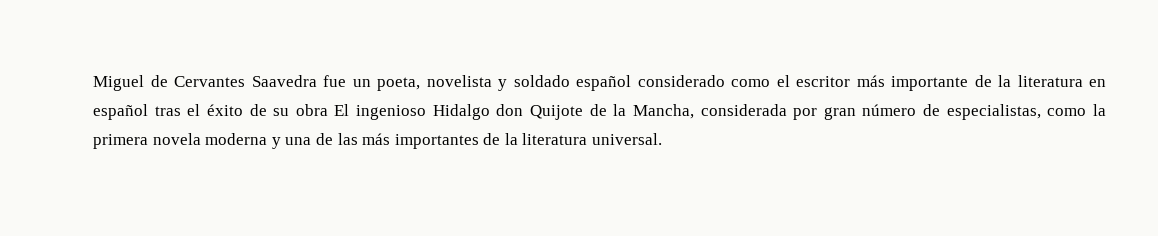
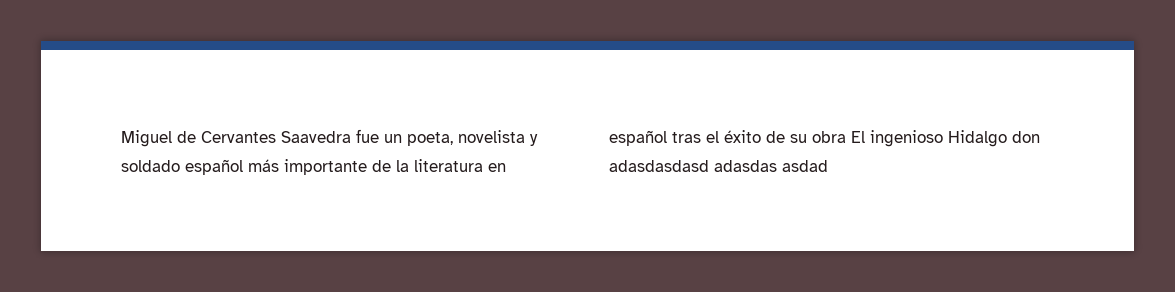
[637,75,850,87] considerado como el escritor -> (243, 167) none
[529,104,1106,120] [93,133,663,149] Quijote de la Mancha, considerada por gran número de especialistas, como la primera novela moderna y una de las más importantes de la literatura universal. -> [609,160,828,172] adasdasdasd adasdas asdad

